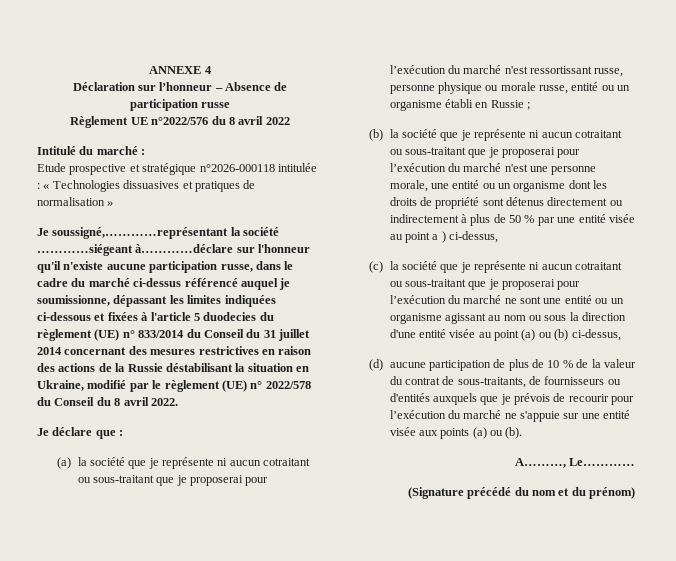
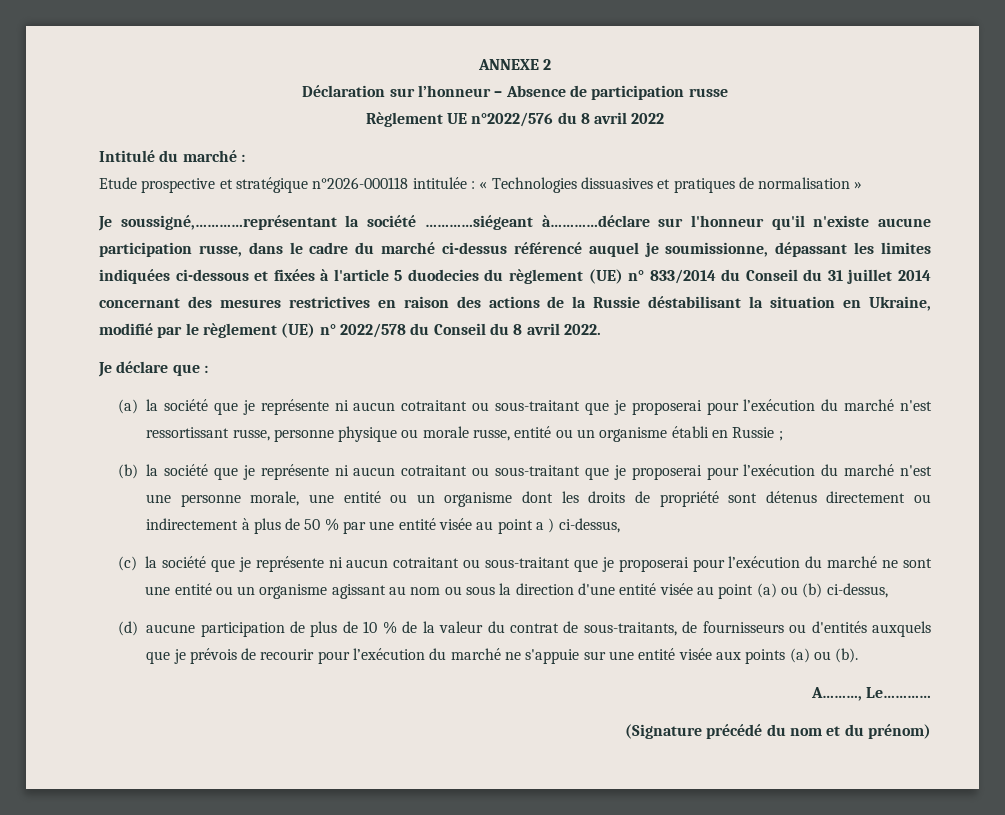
[204,66,212,74] 4 -> [543,59,552,70] 2

